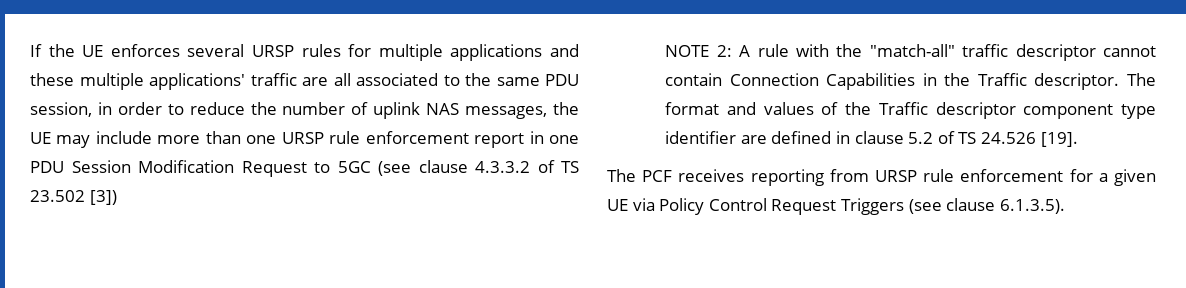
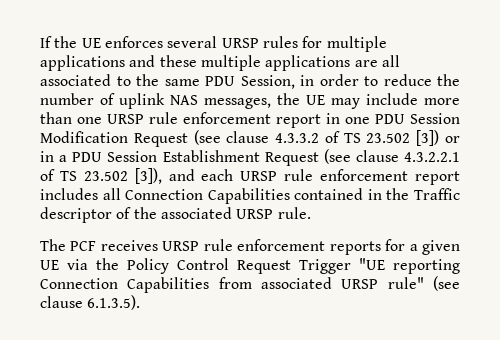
[149,73,297,90] applications' traffic -> [265,55,351,71] applications
[30,102,92,117] session, -> [240,75,295,89] Session,
[314,161,371,173] to 5GC -> (188, 140) none
[665,44,1156,61] [665,73,916,90] // NOTE 2: A rule with the "match-all" traffic descriptor cannot contain Connection Capabilities -> [444,136,460,143] [40,149,460,166] [40,168,460,185] [40,188,364,204] or in a PDU Session Establishment Request (see clause 4.3.2.2.1 of TS 23.502 [3]), and each URSP rule enforcement report includes all Connection Capabilities contained
[1034,73,1156,90] [665,102,1156,119] [665,131,1078,147] descriptor. The format and values of the Traffic descriptor component type identifier are defined in clause 5.2 of TS 24.526 [19]. -> [40,207,311,223] descriptor of the associated URSP rule.
[750,169,1064,186] reporting from URSP rule enforcement -> [162,239,381,255] URSP rule enforcement reports
(655, 204) none -> [96,258,119,270] the
[840,198,904,215] Triggers -> [299,258,460,274] [40,277,424,293] Trigger "UE reporting Connection Capabilities from associated URSP rule"

